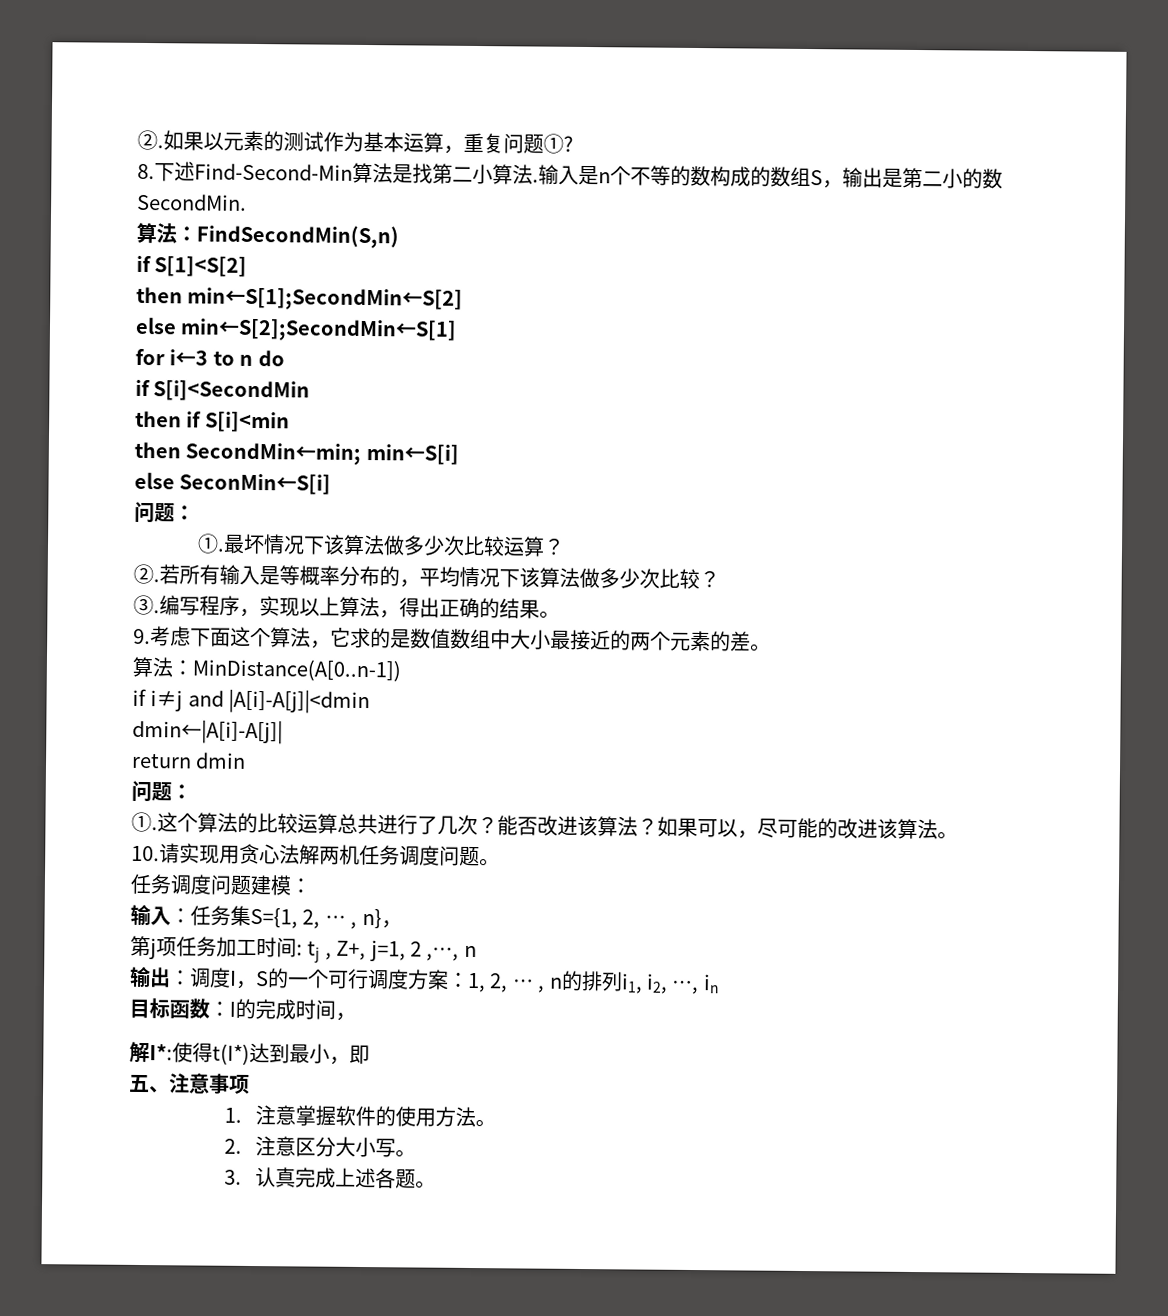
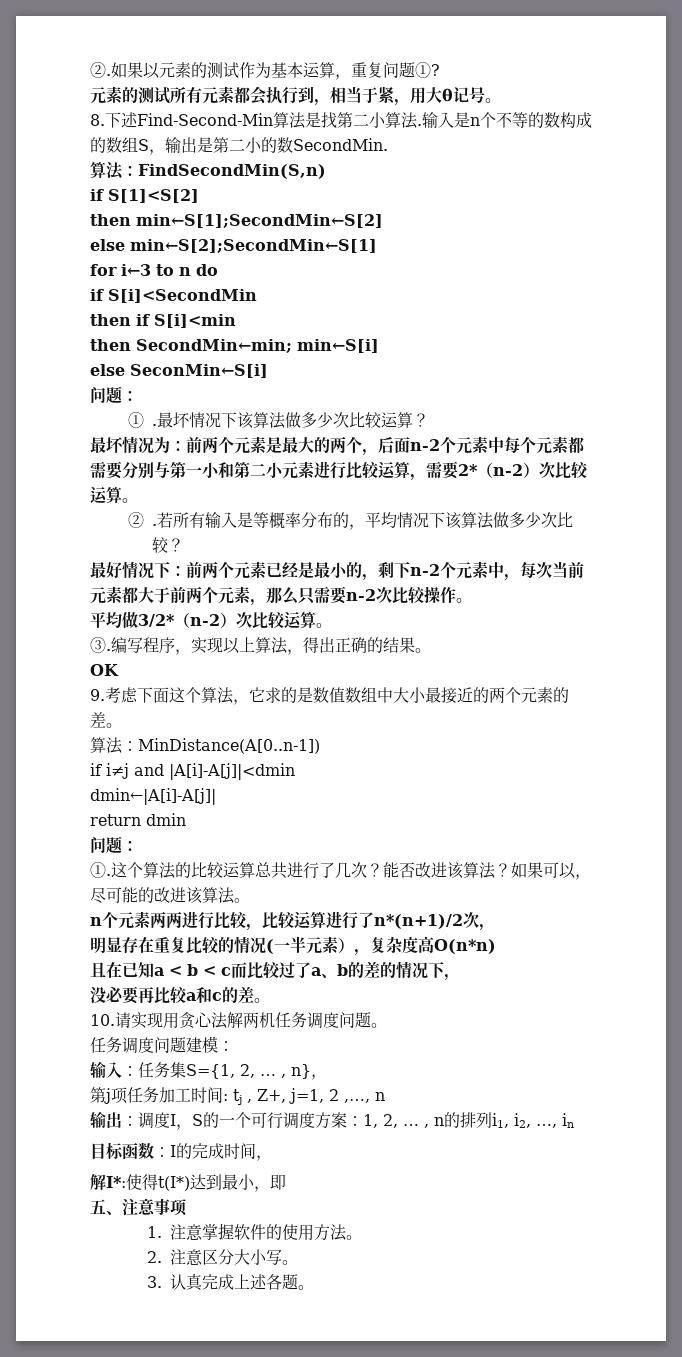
(573, 143) none -> [90,86,501,106] // 元素的测试所有元素都会执行到，相当于紧，用大θ记号。
[196,533,225,554] ①. -> [127,412,157,428] ① .
[133,563,160,585] ②. -> [90,436,584,456] [90,461,589,481] [90,486,138,504] [127,512,157,528] 最坏情况为：前两个元素是最大的两个，后面n-2个元素中每个元素都需要分别与第一小和第二小元素进行比较运算，需要2*（n-2）次比较运算。 // ② .
(720, 579) none -> [90,561,584,581] [90,586,472,606] [90,611,332,629] // 最好情况下：前两个元素已经是最小的，剩下n-2个元素中，每次当前元素都大于前两个元素，那么只需要n-2次比较操作。 // 平均做3/2*（n-2）次比较运算。
(560, 614) none -> [90,664,119,676] // OK
(958, 835) none -> [90,911,495,931] [90,936,496,956] [90,961,460,981] [90,986,270,1004] // n个元素两两进行比较，比较运算进行了n*(n+1)/2次， // 明显存在重复比较的情况(一半元素），复杂度高O(n*n) // 且在已知a < b < c而比较过了a、b的差的情况下， // 没必要再比较a和c的差。

